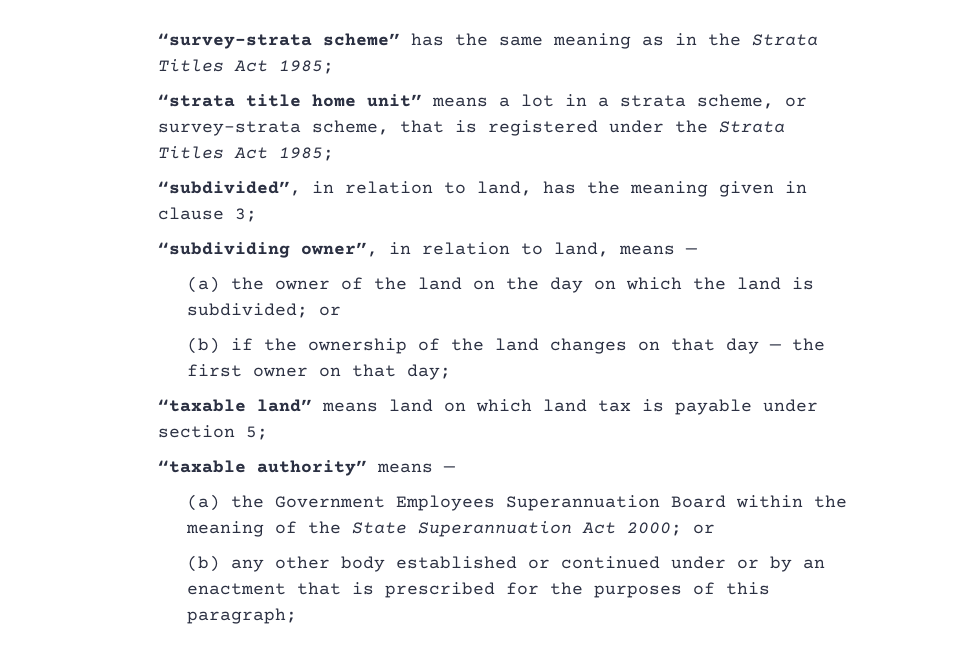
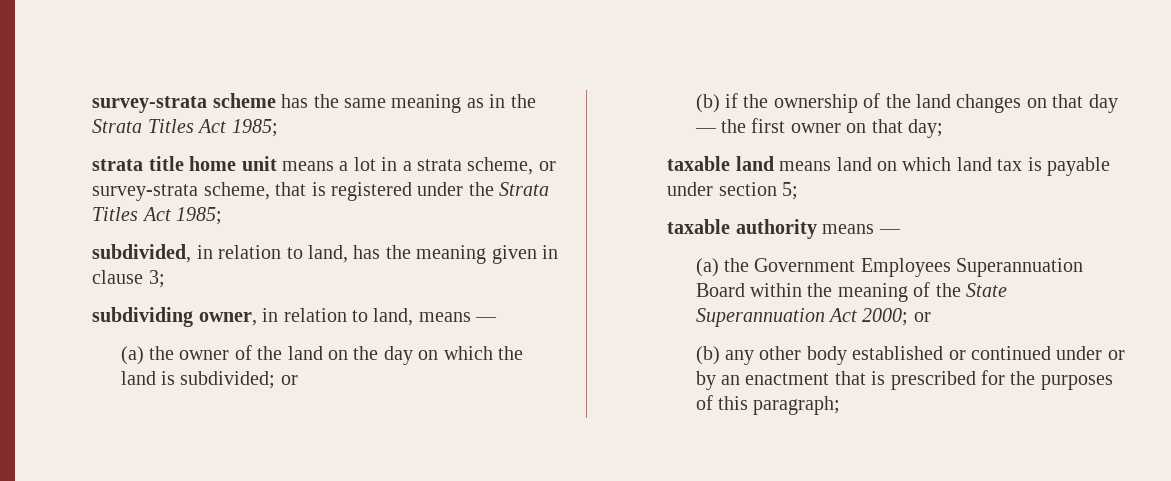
[157,33,400,49] “survey-strata scheme” -> [92,93,276,113] survey-strata scheme
[157,94,235,107] “strata -> [92,159,144,171] strata
[366,94,422,107] unit” -> [241,156,277,171] unit
[157,181,301,196] “subdivided”, -> [92,244,192,263] subdivided,
[157,242,378,258] “subdividing owner”, -> [92,307,257,327] subdividing owner,
[157,399,312,412] “taxable land” -> [667,156,774,171] taxable land
[157,460,367,476] “taxable authority” -> [667,219,817,239] taxable authority

